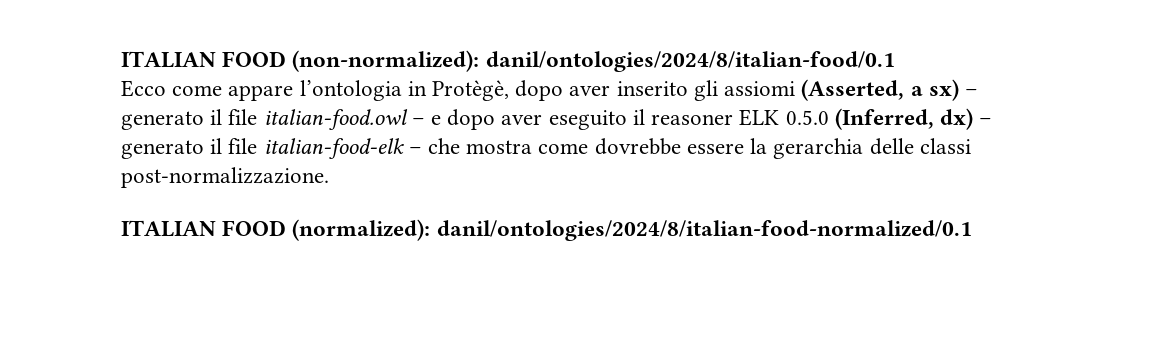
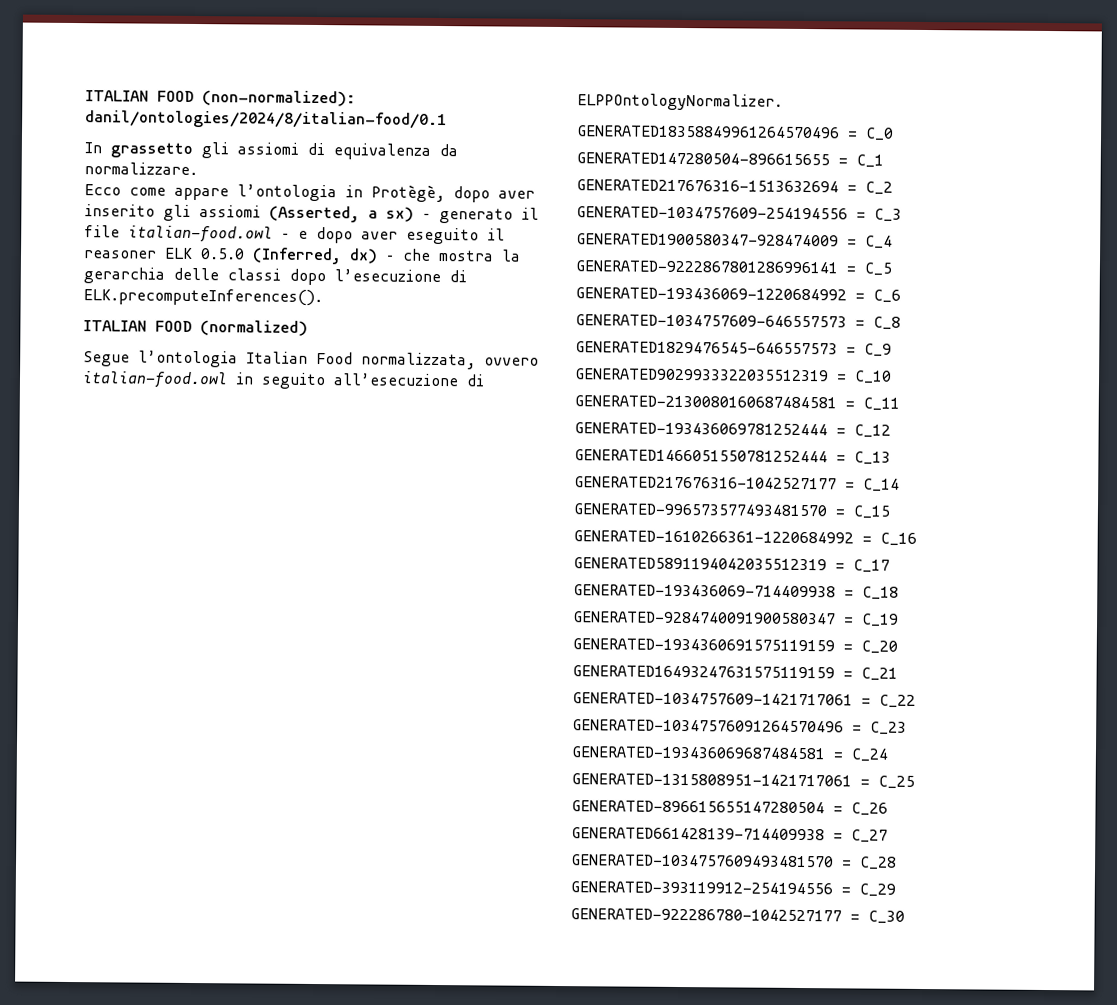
(895, 61) none -> [84,142,458,160] [84,162,198,176] // In grassetto gli assiomi di equivalenza da normalizzare.
[121,138,971,159] [121,167,329,188] [121,219,972,241] generato il file italian-food-elk – che mostra come dovrebbe essere la gerarchia delle classi post-normalizzazione. // ITALIAN FOOD (normalized): danil/ontologies/2024/8/italian-food-normalized/0.1 -> [402,248,521,262] [83,267,467,286] [83,288,323,307] [83,320,308,336] [83,350,539,370] [82,371,485,390] [577,93,783,111] [577,125,894,141] [576,152,884,168] [576,179,893,195] [576,206,902,222] [576,233,893,249] [575,260,892,276] [575,287,901,303] [575,314,901,330] [575,341,892,357] [575,368,892,384] [574,395,900,411] [574,422,891,438] [574,449,891,465] [574,476,900,492] [573,503,890,519] [573,530,917,546] [573,557,890,573] [573,584,899,600] [573,611,899,627] [572,638,898,654] [572,665,898,681] [572,692,916,708] [572,719,907,735] [571,746,888,762] [571,773,915,789] [571,800,888,816] [571,827,888,843] [571,854,897,870] [570,881,896,897] [570,908,905,924] che mostra la gerarchia delle classi dopo l’esecuzione di ELK.precomputeInferences(). // ITALIAN FOOD (normalized) // Segue l’ontologia Italian Food normalizzata, ovvero italian-food.owl in seguito all’esecuzione di ELPPOntologyNormalizer. // GENERATED18358849961264570496 = C_0 // GENERATED147280504-896615655 = C_1 // GENERATED217676316-1513632694 = C_2 // GENERATED-1034757609-254194556 = C_3 // GENERATED1900580347-928474009 = C_4 // GENERATED-9222867801286996141 = C_5 // GENERATED-193436069-1220684992 = C_6 // GENERATED-1034757609-646557573 = C_8 // GENERATED1829476545-646557573 = C_9 // GENERATED9029933322035512319 = C_10 // GENERATED-2130080160687484581 = C_11 // GENERATED-193436069781252444 = C_12 // GENERATED1466051550781252444 = C_13 // GENERATED217676316-1042527177 = C_14 // GENERATED-996573577493481570 = C_15 // GENERATED-1610266361-1220684992 = C_16 // GENERATED5891194042035512319 = C_17 // GENERATED-193436069-714409938 = C_18 // GENERATED-9284740091900580347 = C_19 // GENERATED-1934360691575119159 = C_20 // GENERATED16493247631575119159 = C_21 // GENERATED-1034757609-1421717061 = C_22 // GENERATED-10347576091264570496 = C_23 // GENERATED-193436069687484581 = C_24 // GENERATED-1315808951-1421717061 = C_25 // GENERATED-896615655147280504 = C_26 // GENERATED661428139-714409938 = C_27 // GENERATED-1034757609493481570 = C_28 // GENERATED-393119912-254194556 = C_29 // GENERATED-922286780-1042527177 = C_30

